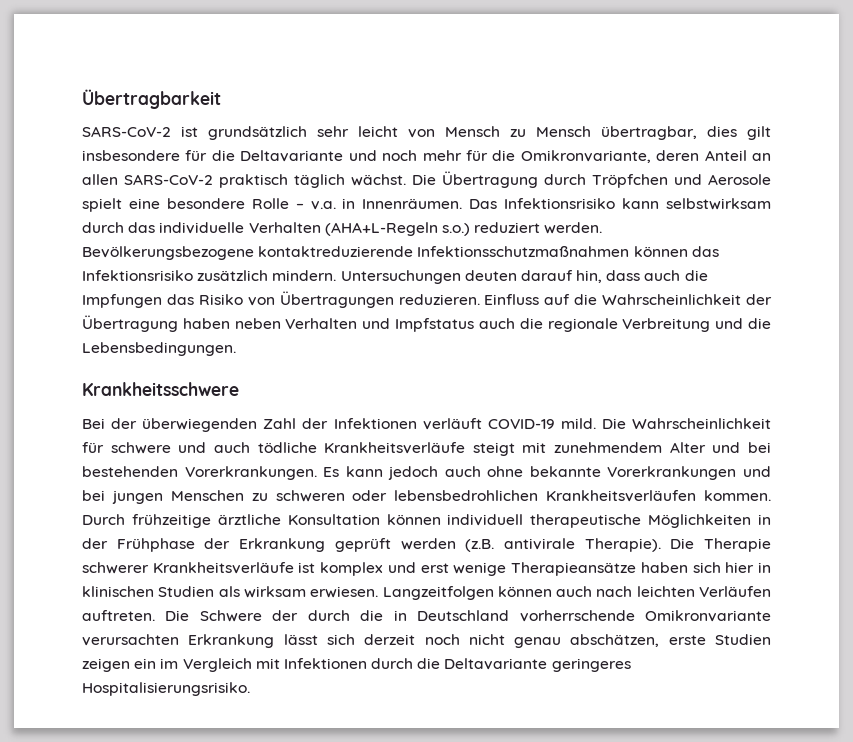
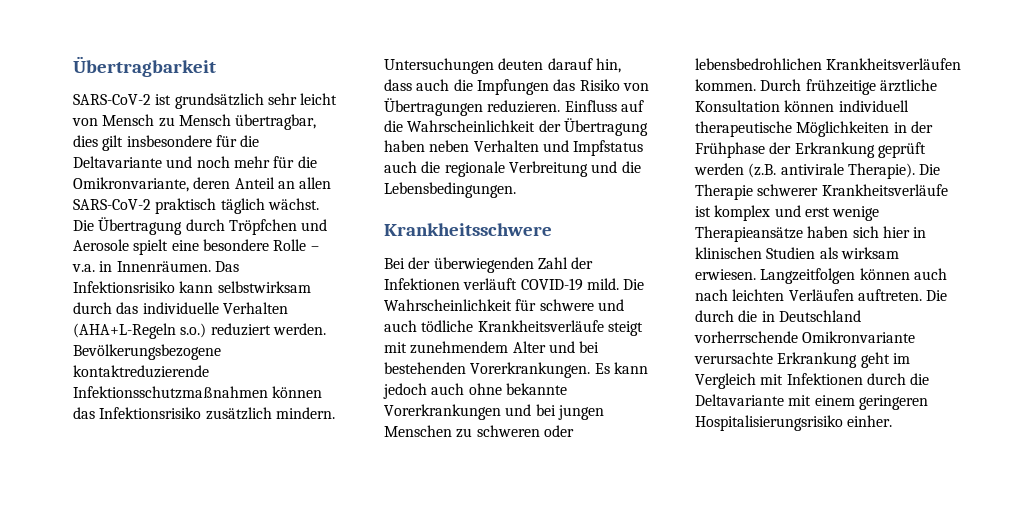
[199,610,299,622] Schwere der -> (948, 295) none
[82,634,771,648] [82,658,157,672] verursachten Erkrankung lässt sich derzeit noch nicht genau abschätzen, erste Studien zeigen ein -> [694,352,890,368] verursachte Erkrankung geht
[551,658,631,672] [82,682,250,696] geringeres Hospitalisierungsrisiko. -> [788,395,928,410] [695,415,893,431] mit einem geringeren Hospitalisierungsrisiko einher.

